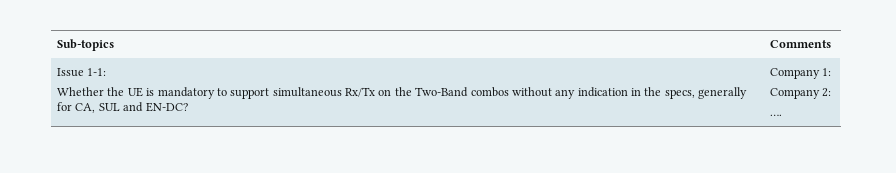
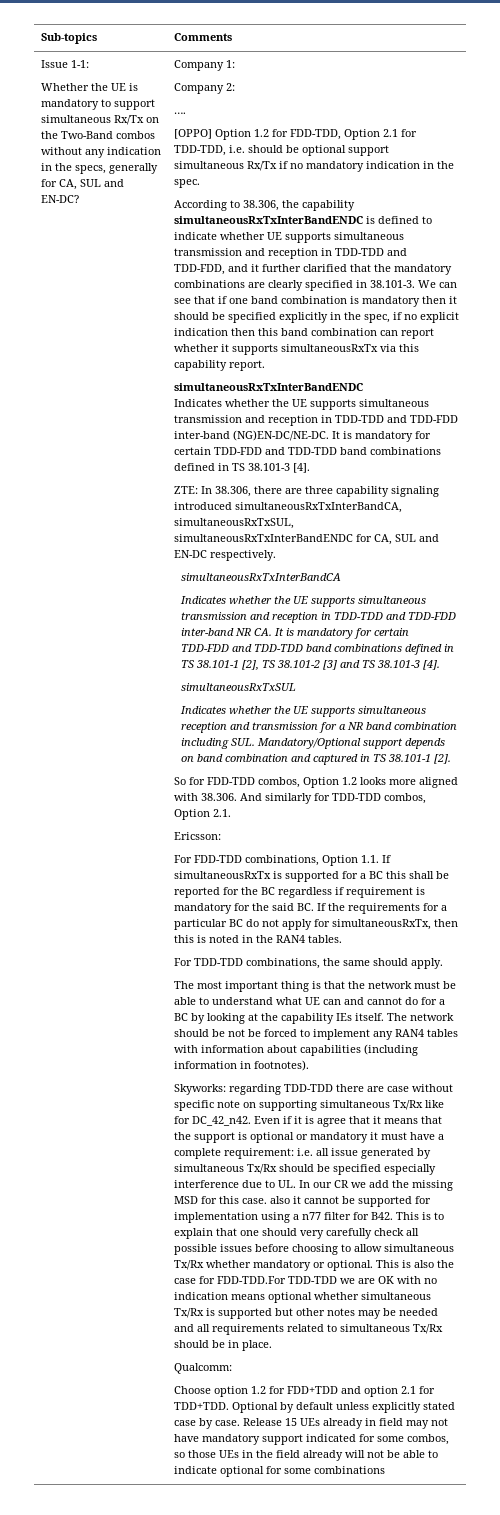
(783, 115) none -> [173,129,417,140] [173,145,389,156] [173,161,454,172] [173,179,200,188] [173,200,355,211] [173,216,432,224] [173,232,404,243] [173,248,407,259] [173,264,452,275] [173,280,457,291] [173,296,457,307] [173,312,459,323] [173,328,434,339] [173,344,419,355] [173,360,265,371] [173,383,363,391] [173,399,429,410] [173,415,458,426] [173,430,431,442] [173,447,441,455] [173,463,310,473] [173,486,439,497] [173,502,402,513] [173,518,294,529] [173,534,439,545] [173,550,276,561] [180,573,341,581] [179,596,426,607] [180,612,456,623] [180,628,409,639] [180,644,454,655] [180,660,440,671] [180,683,296,691] [179,706,426,717] [180,722,457,733] [180,738,445,749] [180,754,451,765] [173,777,458,788] [173,793,426,804] [173,809,231,820] [173,832,221,840] [173,855,391,866] [173,871,449,882] [173,887,425,898] [173,903,447,914] [173,919,458,930] [173,935,342,943] [173,958,443,969] [173,981,456,992] [173,997,445,1005] [173,1013,454,1024] [173,1029,458,1040] [173,1044,418,1056] [173,1060,309,1071] [173,1084,453,1095] [173,1100,444,1111] [173,1116,442,1127] [173,1132,444,1143] [173,1148,431,1159] [173,1164,436,1175] [173,1180,453,1191] [173,1196,431,1207] [173,1212,444,1223] [173,1228,419,1239] [173,1244,454,1255] [173,1260,454,1271] [173,1276,437,1284] [173,1292,431,1303] [173,1308,438,1319] [173,1324,443,1335] [173,1340,272,1351] [173,1363,232,1374] [173,1386,435,1397] [173,1402,455,1413] [173,1418,448,1429] [173,1434,449,1445] [173,1450,438,1461] [173,1466,385,1477] // [OPPO] Option 1.2 for FDD-TDD, Option 2.1 for TDD-TDD, i.e. should be optional support simultaneous Rx/Tx if no mandatory indication in the spec. // According to 38.306, the capability simultaneousRxTxInterBandENDC is defined to indicate whether UE supports simultaneous transmission and reception in TDD-TDD and TDD-FDD, and it further clarified that the mandatory combinations are clearly specified in 38.101-3. We can see that if one band combination is mandatory then it should be specified explicitly in the spec, if no explicit indication then this band combination can report whether it supports simultaneousRxTx via this capability report. // simultaneousRxTxInterBandENDC // Indicates whether the UE supports simultaneous transmission and reception in TDD-TDD and TDD-FDD inter-band (NG)EN-DC/NE-DC. It is mandatory for certain TDD-FDD and TDD-TDD band combinations defined in TS 38.101-3 [4]. // ZTE: In 38.306, there are three capability signaling introduced simultaneousRxTxInterBandCA, simultaneousRxTxSUL, simultaneousRxTxInterBandENDC for CA, SUL and EN-DC respectively. // simultaneousRxTxInterBandCA // Indicates whether the UE supports simultaneous transmission and reception in TDD-TDD and TDD-FDD inter-band NR CA. It is mandatory for certain TDD-FDD and TDD-TDD band combinations defined in TS 38.101-1 [2], TS 38.101-2 [3] and TS 38.101-3 [4]. // simultaneousRxTxSUL // Indicates whether the UE supports simultaneous reception and transmission for a NR band combination including SUL. Mandatory/Optional support depends on band combination and captured in TS 38.101-1 [2]. // So for FDD-TDD combos, Option 1.2 looks more aligned with 38.306. And similarly for TDD-TDD combos, Option 2.1. // Ericsson: // For FDD-TDD combinations, Option 1.1. If simultaneousRxTx is supported for a BC this shall be reported for the BC regardless if requirement is mandatory for the said BC. If the requirements for a particular BC do not apply for simultaneousRxTx, then this is noted in the RAN4 tables. // For TDD-TDD combinations, the same should apply. // The most important thing is that the network must be able to understand what UE can and cannot do for a BC by looking at the capability IEs itself. The network should be not be forced to implement any RAN4 tables with information about capabilities (including information in footnotes). // Skyworks: regarding TDD-TDD there are case without specific note on supporting simultaneous Tx/Rx like for DC_42_n42. Even if it is agree that it means that the support is optional or mandatory it must have a complete requirement: i.e. all issue generated by simultaneous Tx/Rx should be specified especially interference due to UL. In our CR we add the missing MSD for this case. also it cannot be supported for implementation using a n77 filter for B42. This is to explain that one should very carefully check all possible issues before choosing to allow simultaneous Tx/Rx whether mandatory or optional. This is also the case for FDD-TDD.For TDD-TDD we are OK with no indication means optional whether simultaneous Tx/Rx is supported but other notes may be needed and all requirements related to simultaneous Tx/Rx should be in place. // Qualcomm: // Choose option 1.2 for FDD+TDD and option 2.1 for TDD+TDD. Optional by default unless explicitly stated case by case. Release 15 UEs already in field may not have mandatory support indicated for some combos, so those UEs in the field already will not be able to indicate optional for some combinations

